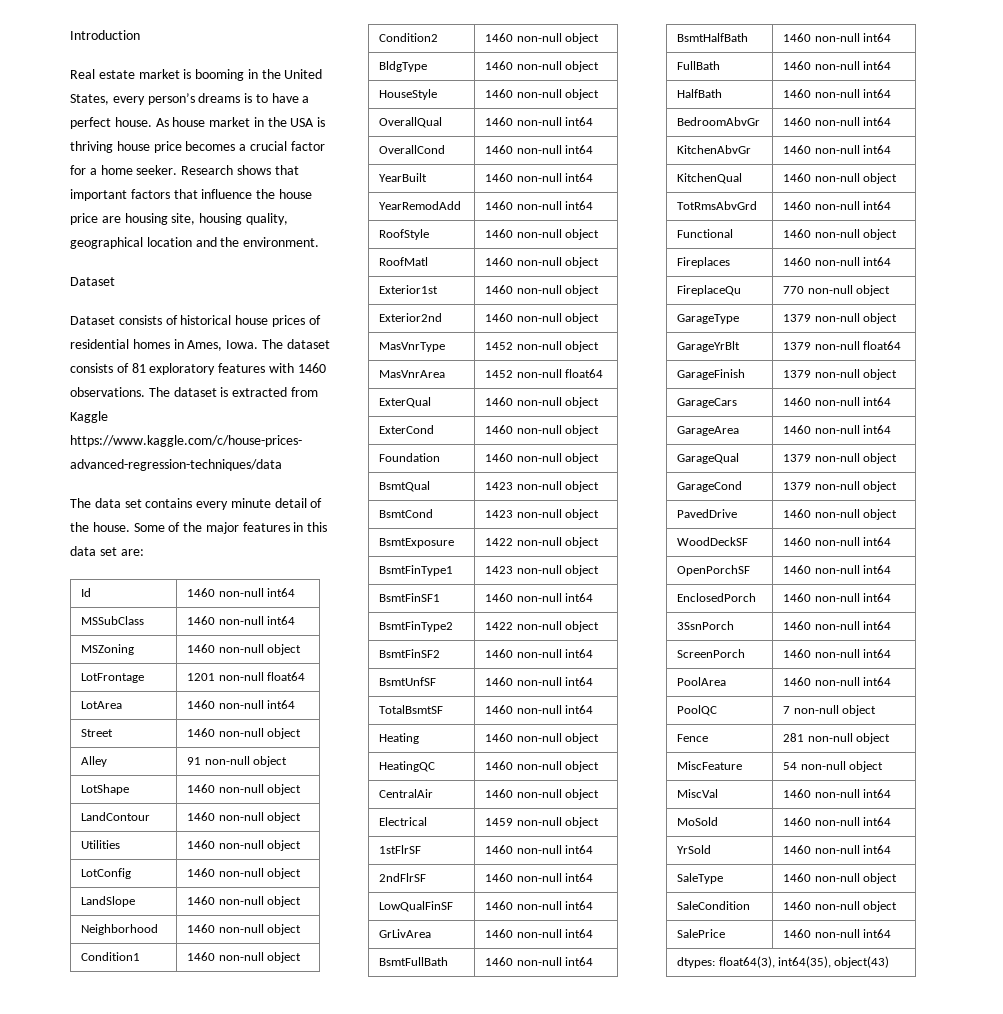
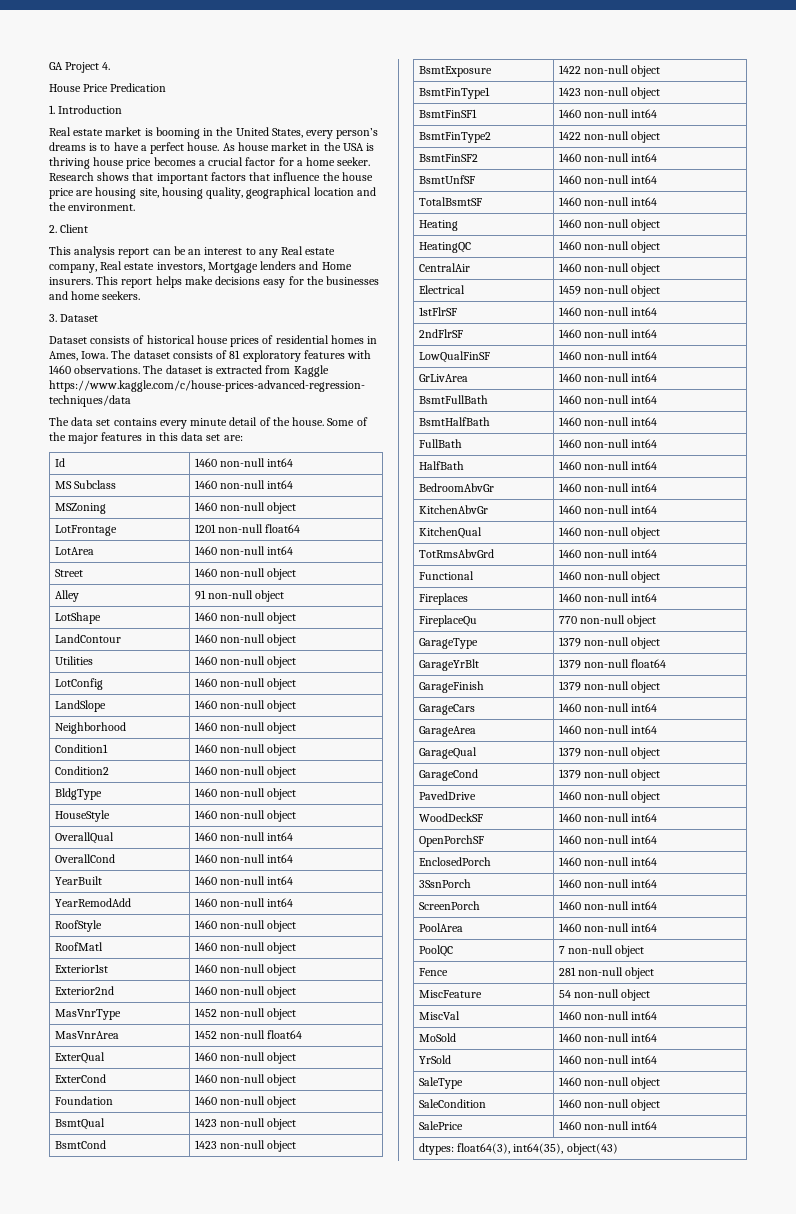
(70, 35) none -> [49,62,111,73] [49,83,167,92] [49,105,55,114] GA Project 4. // House Price Predication // 1.
(320, 242) none -> [49,224,89,233] [49,246,336,258] [49,261,352,273] [49,276,380,288] [49,291,141,300] [49,314,57,322] 2. Client // This analysis report can be an interest to any Real estate company, Real estate investors, Mortgage lenders and Home insurers. This report helps make decisions easy for the businesses and home seekers. // 3.
[81,616,145,625] MSSubClass -> [54,480,117,489] MS Subclass

